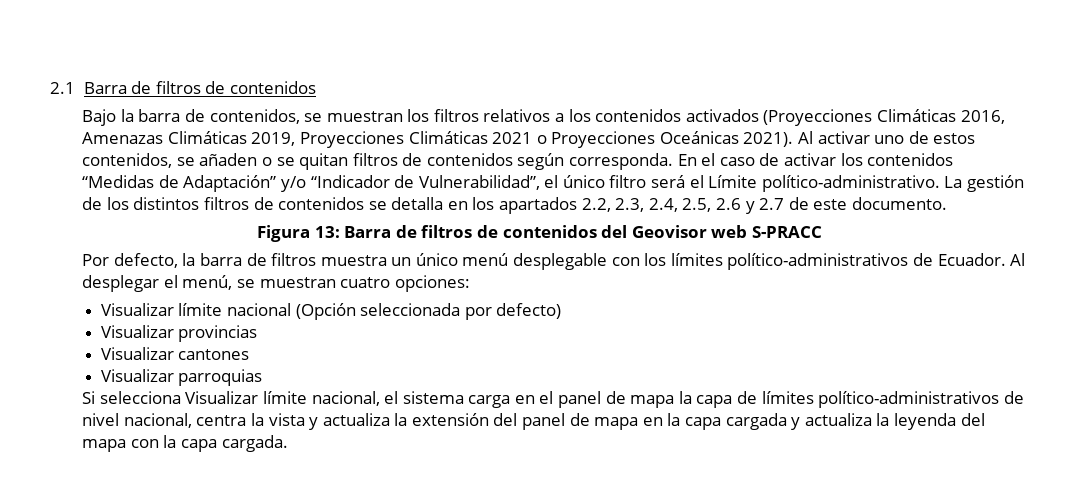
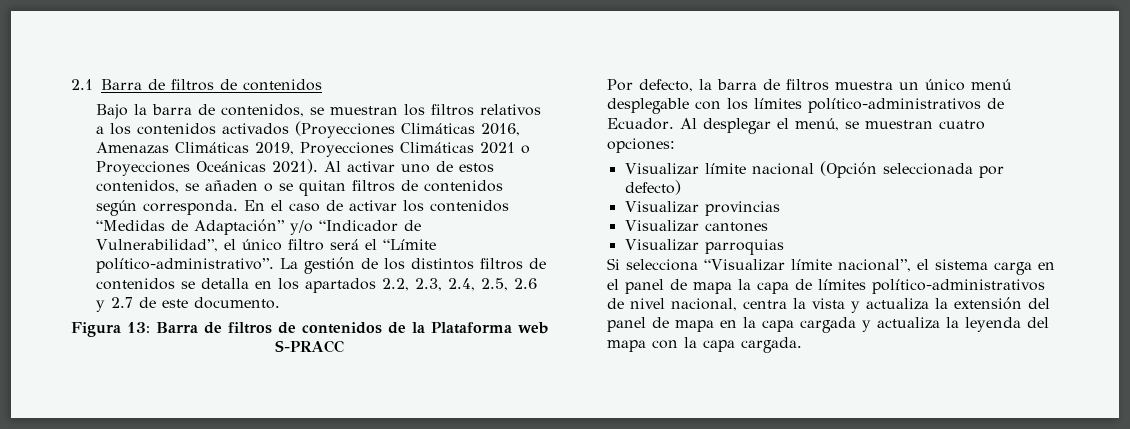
[708,175,940,192] Límite político-administrativo. -> [383,239,437,250] [96,258,275,273] “Límite político-administrativo”.
[601,225,707,238] del Geovisor -> [388,322,512,334] de la Plataforma
[185,391,380,406] Visualizar límite nacional, -> [704,259,912,272] “Visualizar límite nacional”,

